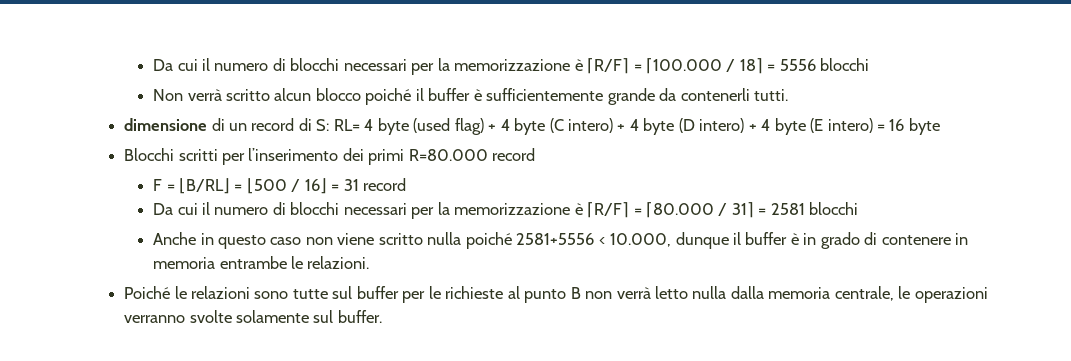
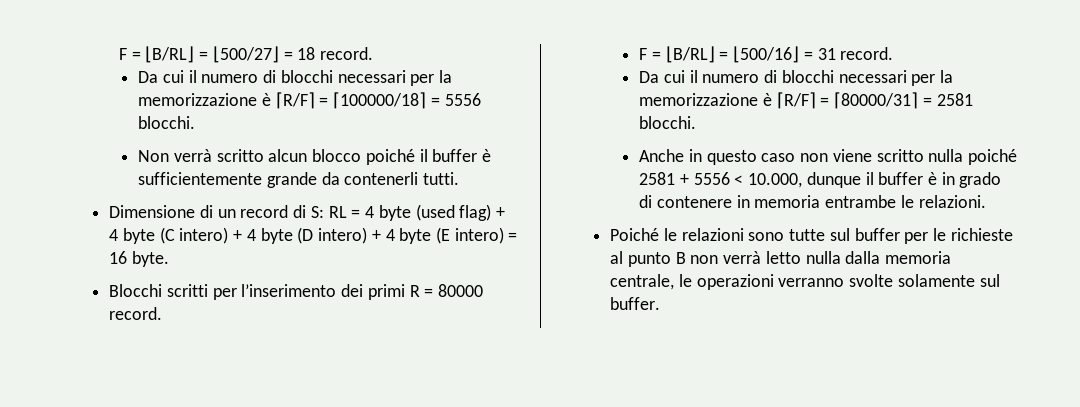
(153, 65) none -> [118,46,374,63] F = ⌊B/RL⌋ = ⌊500/27⌋ = 18 record. //
[646,58,763,74] ⌈100.000 / 18⌉ -> [333,92,427,109] ⌈100000/18⌉
[820,58,870,71] blocchi -> [138,116,196,129] blocchi.
[124,118,208,131] dimensione -> [109,205,196,218] Dimensione
[333,119,360,131] RL= -> [328,206,361,218] RL =
[908,118,940,135] byte -> [131,251,169,267] byte.
[408,148,536,161] [153,178,327,194] R=80.000 record // F = ⌊B/RL⌋ = ⌊500 / 16⌋ -> [409,284,484,297] [109,307,163,320] [639,46,800,63] R = 80000 record. // F = ⌊B/RL⌋ = ⌊500/16⌋
[363,178,407,191] record -> [840,47,894,60] record.
[646,202,754,218] ⌈80.000 / 31⌉ -> [834,92,919,109] ⌈80000/31⌉
[809,202,859,215] blocchi -> [639,116,697,129] blocchi.
[516,233,595,245] 2581+5556 -> [639,172,730,185] 2581 + 5556

